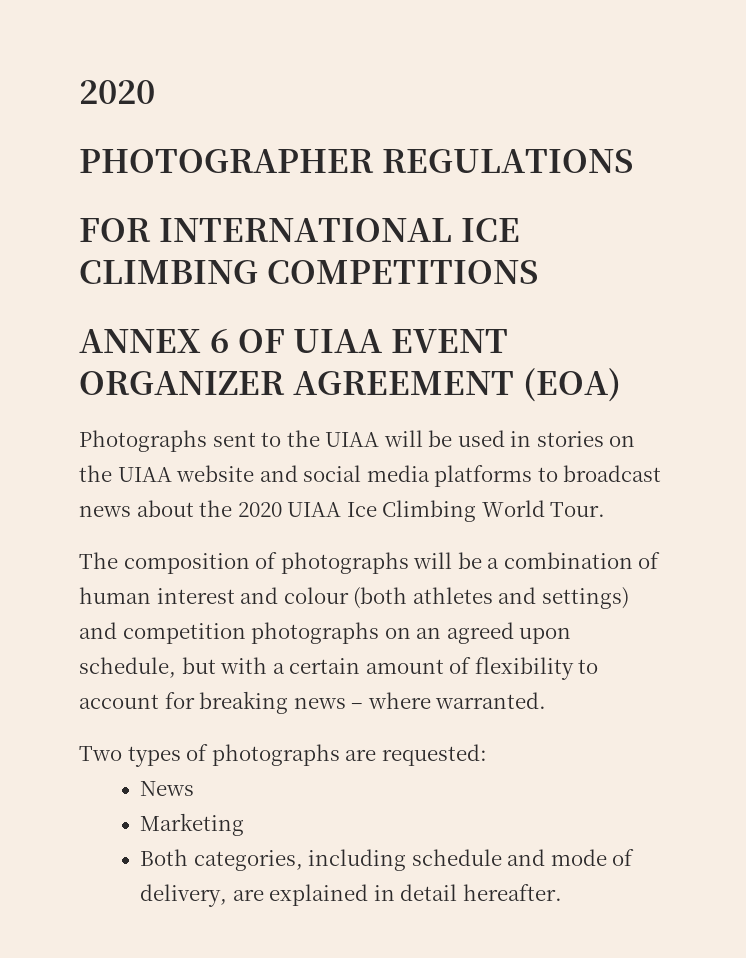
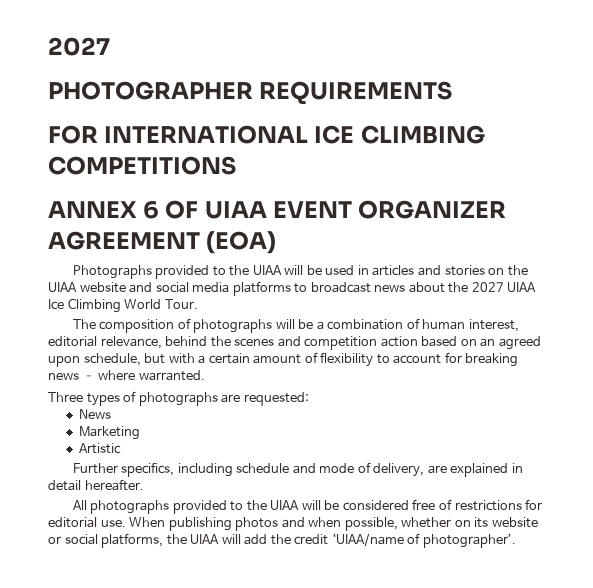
[79,80,155,104] 2020 -> [48,37,110,56] 2027
[381,149,633,173] REGULATIONS -> [259,81,453,105] REQUIREMENTS
[212,432,256,447] sent -> [155,265,210,279] provided
(532, 439) none -> [372,265,441,276] articles and
[237,502,282,517] 2020 -> [471,282,504,292] 2027
[156,587,629,609] [79,622,380,644] interest and colour (both athletes and settings) and competition photographs -> [468,319,519,332] [48,336,458,350] interest, editorial relevance, behind the scenes and competition action based
[79,746,122,761] Two -> [48,392,83,402] Three
[140,849,303,871] Both categories, -> [79,443,122,454] [72,462,175,477] Artistic // Further specifics,
(562, 892) none -> [72,499,543,514] [48,517,538,531] [48,533,516,548] // All photographs provided to the UIAA will be considered free of restrictions for editorial use. When publishing photos and when possible, whether on its website or social platforms, the UIAA will add the credit ‘UIAA/name of photographer’.

